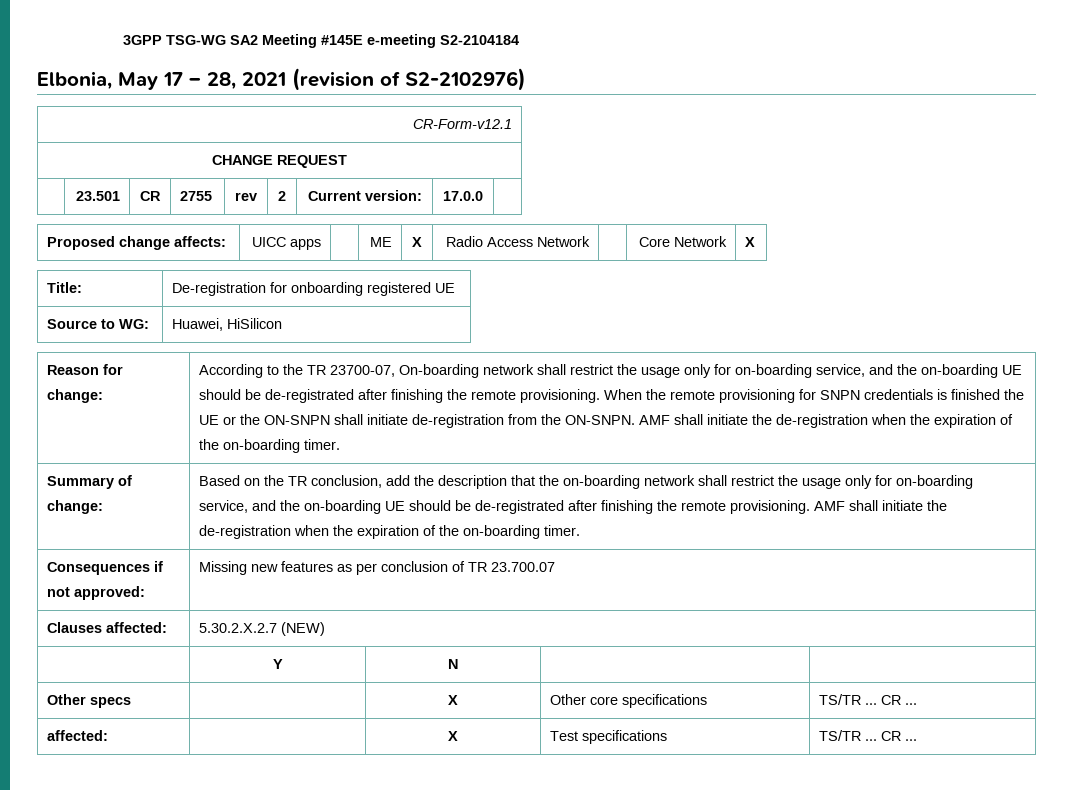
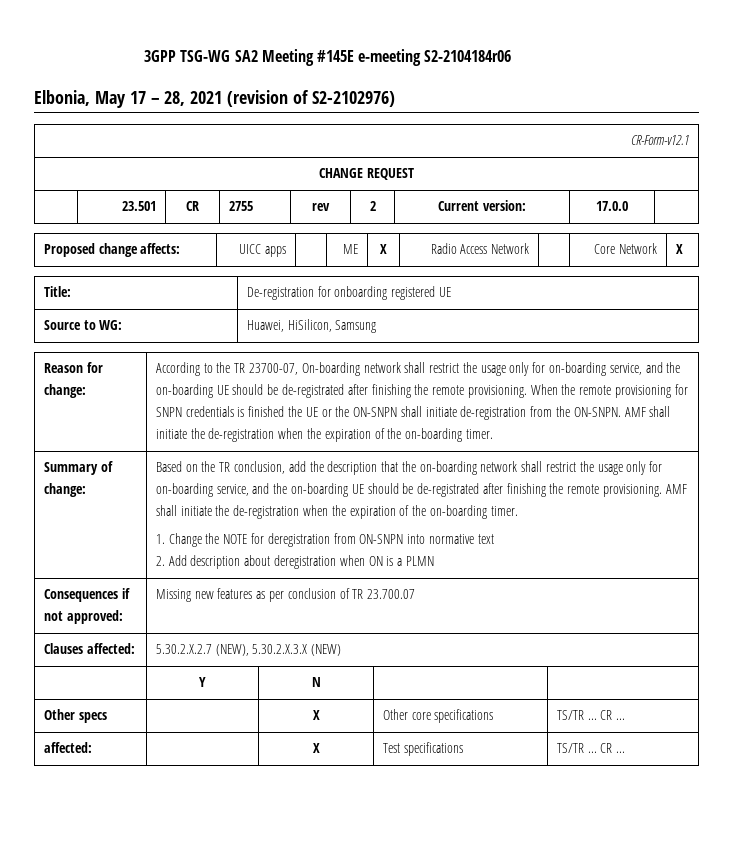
[440,35,520,45] S2-2104184 -> [424,50,512,62] S2-2104184r06
[227,318,283,329] HiSilicon -> [287,319,377,333] HiSilicon, Samsung
(581, 530) none -> [155,533,494,547] [155,555,434,569] // 1. Change the NOTE for deregistration from ON-SNPN into normative text // 2. Add description about deregistration when ON is a PLMN
(278, 628) none -> [215,644,308,656] (NEW), 5.30.2.X.3.X

